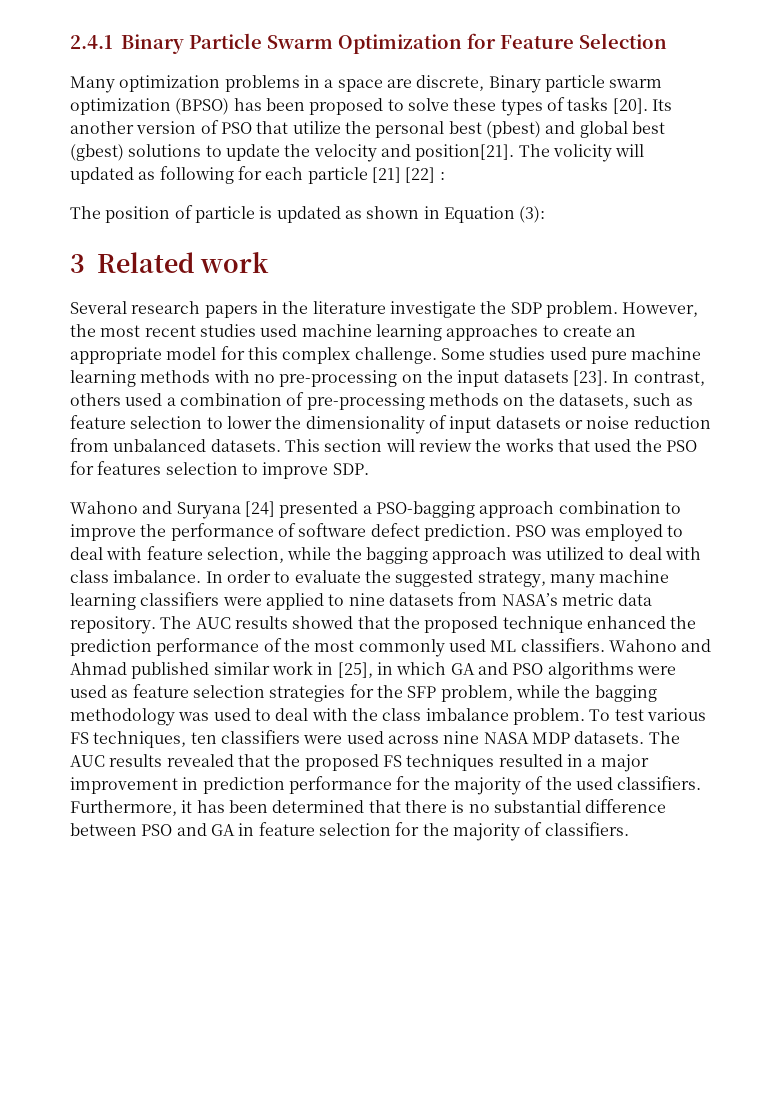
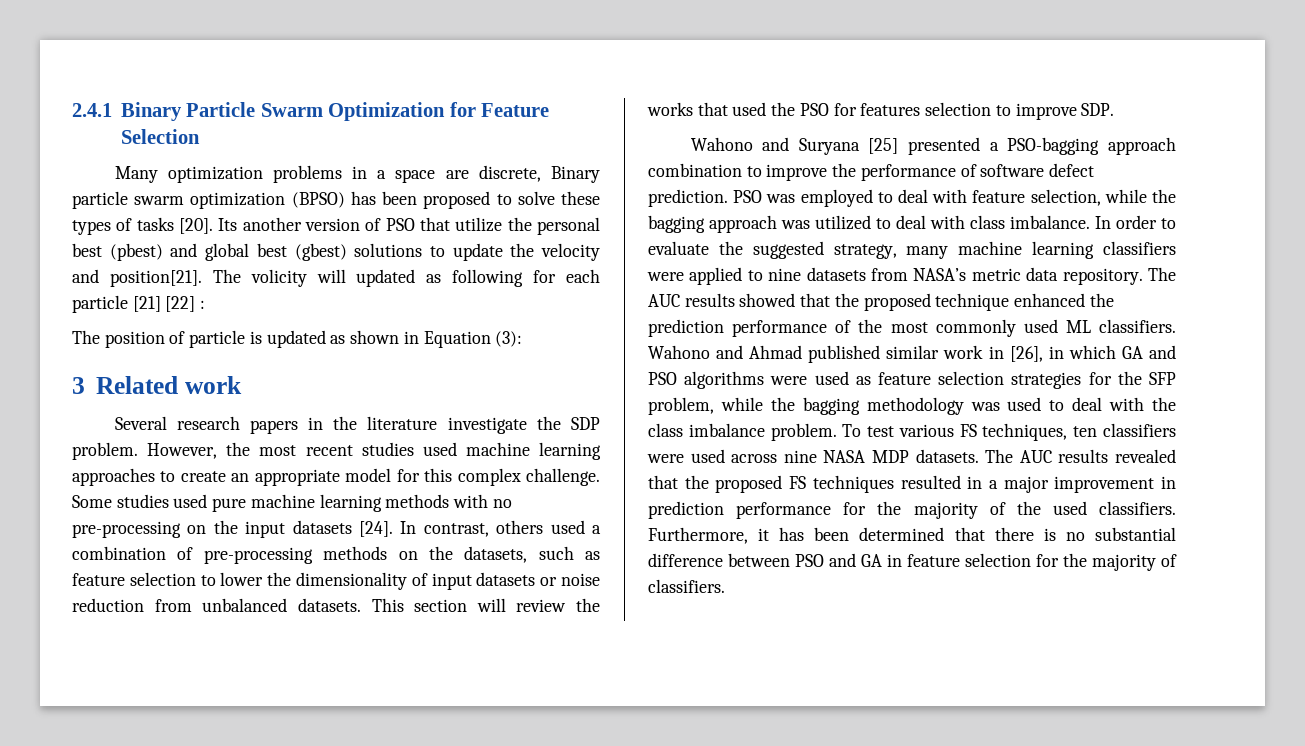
[572,370,608,386] [23]. -> [359,521,393,537] [24].
[244,501,275,517] [24] -> [868,138,899,154] [25]
[337,662,373,678] [25], -> [1009,346,1043,362] [26],

